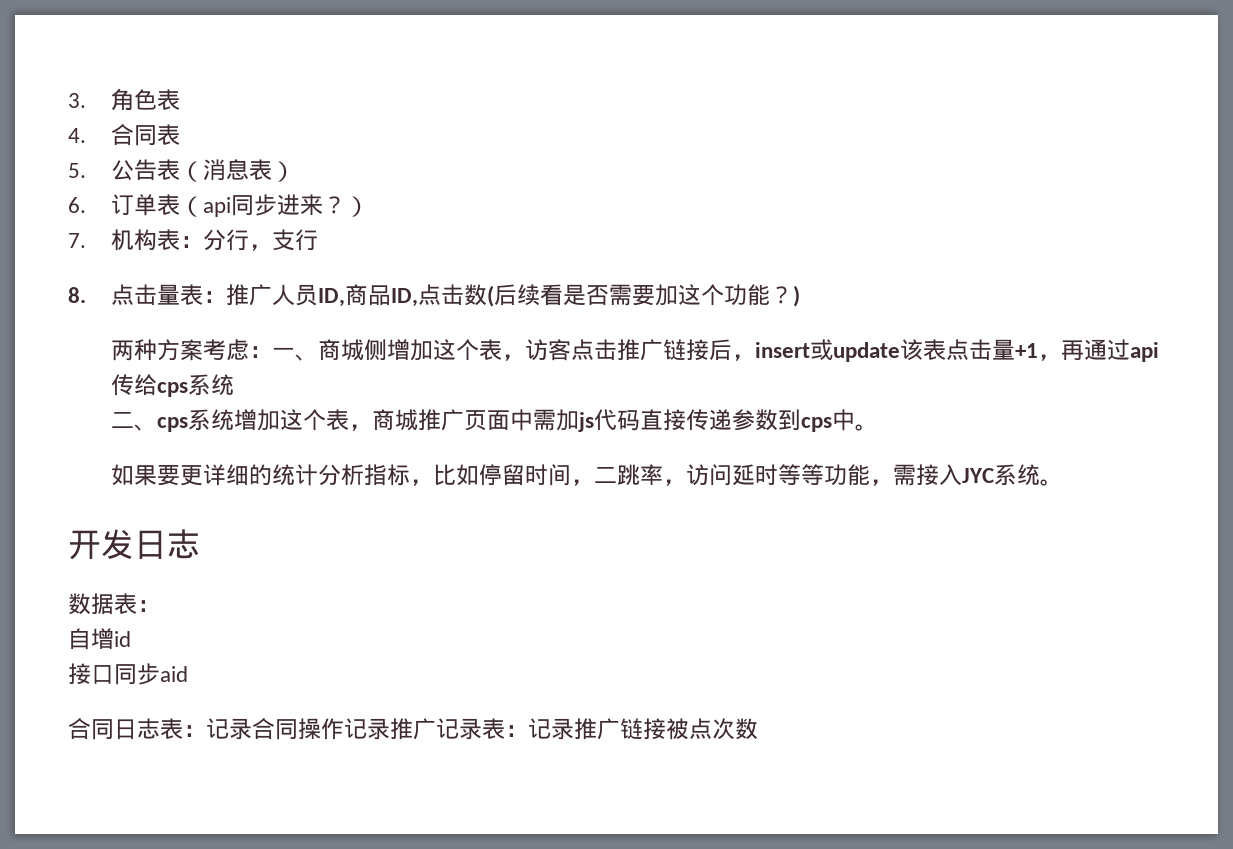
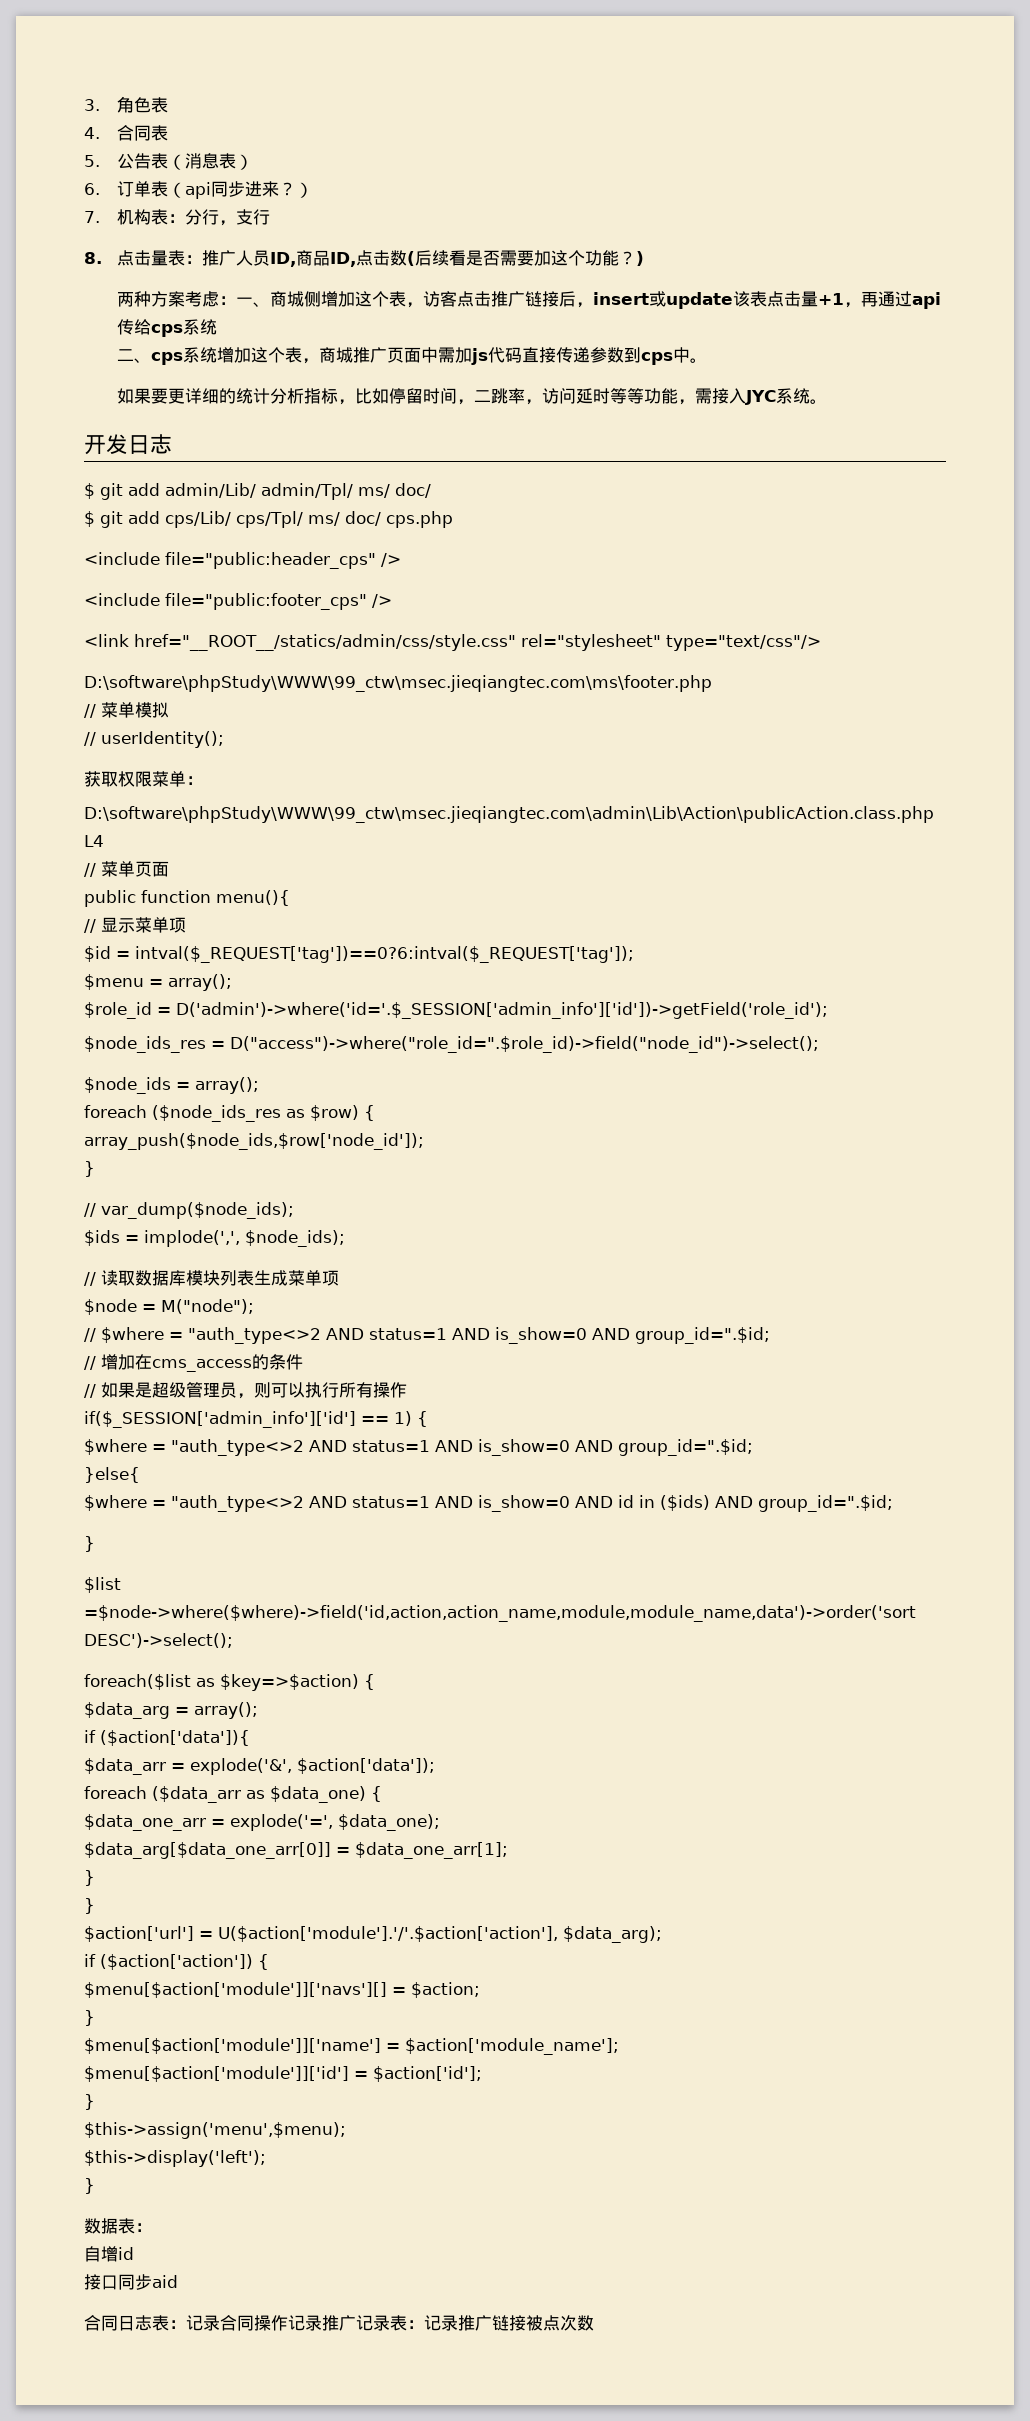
(200, 544) none -> [84,483,431,500] [84,511,453,528] [84,552,401,569] [84,593,392,610] [84,634,821,651] [84,675,712,692] [84,702,169,718] [84,731,224,748] [84,771,203,787] [84,806,934,823] [84,835,104,847] [84,861,169,877] [84,890,290,907] [84,917,186,933] [84,946,634,963] [84,974,232,991] [84,1002,828,1019] [84,1036,819,1053] [84,1077,259,1094] [84,1105,375,1122] [84,1133,424,1150] [84,1161,95,1177] [84,1202,294,1219] [84,1230,345,1247] [84,1270,339,1286] [84,1299,254,1315] [84,1327,770,1344] [84,1354,303,1372] [84,1382,407,1399] [84,1411,428,1428] [84,1439,753,1456] [84,1467,140,1483] [84,1495,893,1512] [84,1536,95,1552] [84,1577,121,1593] [84,1605,916,1622] [84,1633,233,1648] [84,1674,375,1691] [84,1702,258,1719] [84,1730,250,1746] [84,1758,435,1775] [84,1786,382,1803] [84,1814,440,1831] [84,1842,508,1859] [84,1870,95,1886] [84,1898,95,1914] [84,1926,662,1943] [84,1954,269,1970] [84,1982,480,1998] [84,2010,95,2026] [84,2038,619,2055] [84,2066,482,2082] [84,2094,95,2110] [84,2122,346,2139] [84,2150,266,2167] [84,2178,95,2194] // $ git add admin/Lib/ admin/Tpl/ ms/ doc/ // $ git add cps/Lib/ cps/Tpl/ ms/ doc/ cps.php // <include file="public:header_cps" /> // <include file="public:footer_cps" /> // <link href="__ROOT__/statics/admin/css/style.css" rel="stylesheet" type="text/css"/> // D:\software\phpStudy\WWW\99_ctw\msec.jieqiangtec.com\ms\footer.php // // 菜单模拟 // // userIdentity(); // 获取权限菜单： // D:\software\phpStudy\WWW\99_ctw\msec.jieqiangtec.com\admin\Lib\Action\publicAction.class.php L4 // // 菜单页面 // public function menu(){ // // 显示菜单项 // $id = intval($_REQUEST['tag'])==0?6:intval($_REQUEST['tag']); // $menu = array(); // $role_id = D('admin')->where('id='.$_SESSION['admin_info']['id'])->getField('role_id'); // $node_ids_res = D("access")->where("role_id=".$role_id)->field("node_id")->select(); // $node_ids = array(); // foreach ($node_ids_res as $row) { // array_push($node_ids,$row['node_id']); // } // // var_dump($node_ids); // $ids = implode(',', $node_ids); // // 读取数据库模块列表生成菜单项 // $node = M("node"); // // $where = "auth_type<>2 AND status=1 AND is_show=0 AND group_id=".$id; // // 增加在cms_access的条件 // // 如果是超级管理员，则可以执行所有操作 // if($_SESSION['admin_info']['id'] == 1) { // $where = "auth_type<>2 AND status=1 AND is_show=0 AND group_id=".$id; // }else{ // $where = "auth_type<>2 AND status=1 AND is_show=0 AND id in ($ids) AND group_id=".$id; // } // $list =$node->where($where)->field('id,action,action_name,module,module_name,data')->order('sort DESC')->select(); // foreach($list as $key=>$action) { // $data_arg = array(); // if ($action['data']){ // $data_arr = explode('&', $action['data']); // foreach ($data_arr as $data_one) { // $data_one_arr = explode('=', $data_one); // $data_arg[$data_one_arr[0]] = $data_one_arr[1]; // } // } // $action['url'] = U($action['module'].'/'.$action['action'], $data_arg); // if ($action['action']) { // $menu[$action['module']]['navs'][] = $action; // } // $menu[$action['module']]['name'] = $action['module_name']; // $menu[$action['module']]['id'] = $action['id']; // } // $this->assign('menu',$menu); // $this->display('left'); // }

